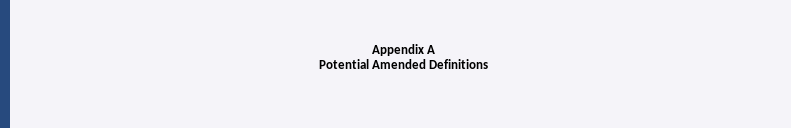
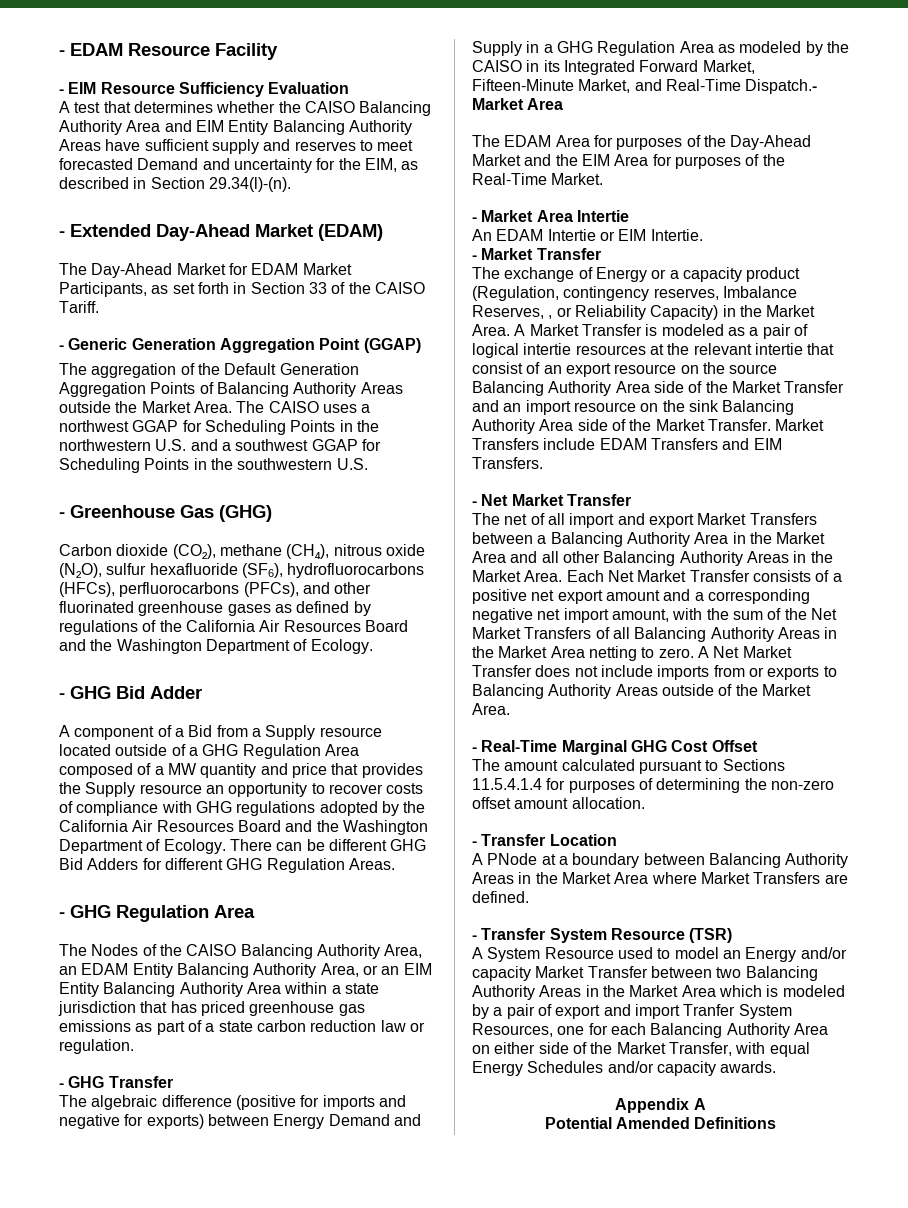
(371, 50) none -> [59,43,278,60] [59,82,350,97] [59,101,432,116] [59,120,412,135] [59,139,414,154] [59,158,419,173] [59,177,291,192] [59,224,383,241] [59,263,352,278] [59,282,425,297] [59,301,99,313] [59,338,421,353] [59,363,359,378] [59,382,403,397] [59,401,371,413] [59,420,379,435] [59,439,381,451] [59,458,368,473] [59,505,272,522] [59,544,425,559] [59,563,425,578] [59,582,372,597] [59,601,371,616] [59,620,408,635] [59,639,373,654] [59,686,202,699] [59,725,382,740] [59,744,359,759] [59,763,423,778] [59,782,424,797] [59,801,426,816] [59,820,428,835] [59,839,427,854] [59,858,395,873] [59,905,255,922] [59,944,423,959] [59,963,432,978] [59,982,379,997] [58,1001,365,1016] [59,1020,425,1035] [59,1039,134,1054] [59,1076,173,1088] [59,1095,406,1110] [59,1114,421,1129] [472,41,849,56] [472,60,755,75] [472,79,818,94] [472,98,564,110] [472,135,812,150] [472,154,785,169] [472,173,604,185] [472,210,629,222] [472,229,703,241] [472,248,601,260] [472,267,801,282] [472,286,797,301] [472,305,816,320] [472,324,808,339] [472,343,835,358] [472,362,778,377] [472,381,845,396] [472,400,795,415] [472,419,825,434] [472,438,782,450] [472,457,543,469] [472,494,631,506] [472,513,817,528] [472,532,826,547] [472,551,833,566] [472,570,842,582] [472,589,810,604] [472,608,837,623] [472,627,838,642] [472,646,792,661] [472,665,837,680] [472,684,811,699] [472,703,510,715] [472,740,758,755] [472,759,785,774] [472,778,834,793] [472,797,645,809] [472,834,617,846] [472,853,849,868] [472,872,848,884] [472,891,529,903] [472,928,733,943] [472,947,847,962] [472,966,818,981] [472,985,845,1000] [472,1004,792,1019] [472,1023,828,1038] [472,1042,810,1057] [472,1061,777,1076] - EDAM Resource Facility // - EIM Resource Sufficiency Evaluation // A test that determines whether the CAISO Balancing Authority Area and EIM Entity Balancing Authority Areas have sufficient supply and reserves to meet forecasted Demand and uncertainty for the EIM, as described in Section 29.34(l)-(n). // - Extended Day-Ahead Market (EDAM) // The Day-Ahead Market for EDAM Market Participants, as set forth in Section 33 of the CAISO Tariff. // - Generic Generation Aggregation Point (GGAP) // The aggregation of the Default Generation Aggregation Points of Balancing Authority Areas outside the Market Area. The CAISO uses a northwest GGAP for Scheduling Points in the northwestern U.S. and a southwest GGAP for Scheduling Points in the southwestern U.S. // - Greenhouse Gas (GHG) // Carbon dioxide (CO₂), methane (CH₄), nitrous oxide (N₂O), sulfur hexafluoride (SF6), hydrofluorocarbons (HFCs), perfluorocarbons (PFCs), and other fluorinated greenhouse gases as defined by regulations of the California Air Resources Board and the Washington Department of Ecology. // - GHG Bid Adder // A component of a Bid from a Supply resource located outside of a GHG Regulation Area composed of a MW quantity and price that provides the Supply resource an opportunity to recover costs of compliance with GHG regulations adopted by the California Air Resources Board and the Washington Department of Ecology. There can be different GHG Bid Adders for different GHG Regulation Areas. // - GHG Regulation Area // The Nodes of the CAISO Balancing Authority Area, an EDAM Entity Balancing Authority Area, or an EIM Entity Balancing Authority Area within a state jurisdiction that has priced greenhouse gas emissions as part of a state carbon reduction law or regulation. // - GHG Transfer // The algebraic difference (positive for imports and negative for exports) between Energy Demand and Supply in a GHG Regulation Area as modeled by the CAISO in its Integrated Forward Market, Fifteen-Minute Market, and Real-Time Dispatch.- Market Area // The EDAM Area for purposes of the Day-Ahead Market and the EIM Area for purposes of the Real-Time Market. // - Market Area Intertie // An EDAM Intertie or EIM Intertie. // - Market Transfer // The exchange of Energy or a capacity product (Regulation, contingency reserves, Imbalance Reserves, , or Reliability Capacity) in the Market Area. A Market Transfer is modeled as a pair of logical intertie resources at the relevant intertie that consist of an export resource on the source Balancing Authority Area side of the Market Transfer and an import resource on the sink Balancing Authority Area side of the Market Transfer. Market Transfers include EDAM Transfers and EIM Transfers. // - Net Market Transfer // The net of all import and export Market Transfers between a Balancing Authority Area in the Market Area and all other Balancing Authority Areas in the Market Area. Each Net Market Transfer consists of a positive net export amount and a corresponding negative net import amount, with the sum of the Net Market Transfers of all Balancing Authority Areas in the Market Area netting to zero. A Net Market Transfer does not include imports from or exports to Balancing Authority Areas outside of the Market Area. // - Real-Time Marginal GHG Cost Offset // The amount calculated pursuant to Sections 11.5.4.1.4 for purposes of determining the non-zero offset amount allocation. // - Transfer Location // A PNode at a boundary between Balancing Authority Areas in the Market Area where Market Transfers are defined. // - Transfer System Resource (TSR) // A System Resource used to model an Energy and/or capacity Market Transfer between two Balancing Authority Areas in the Market Area which is modeled by a pair of export and import Tranfer System Resources, one for each Balancing Authority Area on either side of the Market Transfer, with equal Energy Schedules and/or capacity awards. //

